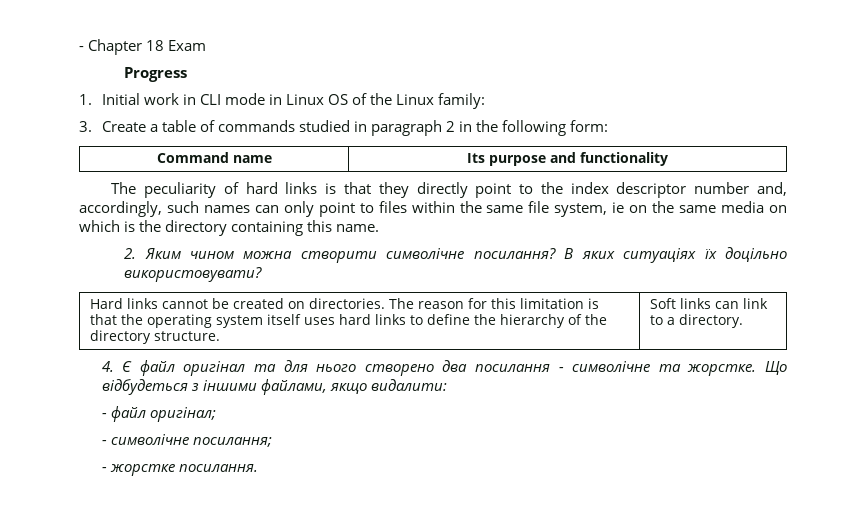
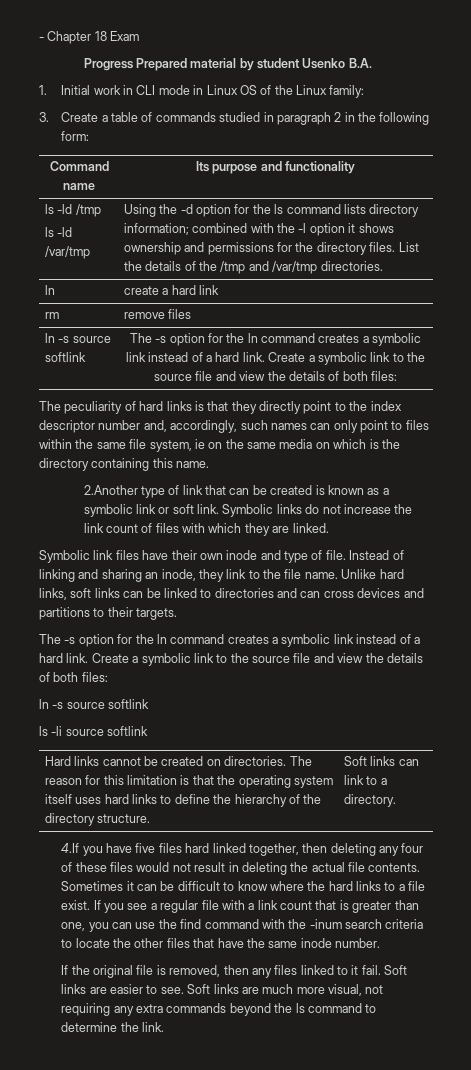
(188, 74) none -> [135,58,372,71] Prepared material by student Usenko B.A.
(668, 159) none -> [44,204,101,217] [44,227,73,237] [44,246,90,259] [123,204,420,217] [123,223,394,236] [123,242,419,255] [123,261,383,274] [44,285,55,295] [123,285,220,295] [44,312,59,319] [123,309,192,319] [44,333,111,343] [44,352,86,362] [129,333,422,346] [125,352,426,365] [154,371,398,381] // ls -ld /tmp // ls -ld /var/tmp | Using the -d option for the ls command lists directory information; combined with the -l option it shows ownership and permissions for the directory files. List the details of the /tmp and /var/tmp directories. // ln | create a hard link // rm | remove files // ln -s source softlink | The -s option for the ln command creates a symbolic link instead of a hard link. Create a symbolic link to the source file and view the details of both files:
[124,247,788,263] [124,267,263,282] 2. Яким чином можна створити символічне посилання? В яких ситуаціях їх доцільно використовувати? -> [83,485,389,498] [83,504,413,517] [83,523,329,536] [39,550,404,563] [39,569,404,582] [39,588,424,600] [39,607,178,620] [39,634,420,647] [39,653,423,666] [39,672,108,682] [39,699,150,709] [39,726,149,736] 2.Another type of link that can be created is known as a symbolic link or soft link. Symbolic links do not increase the link count of files with which they are linked. // Symbolic link files have their own inode and type of file. Instead of linking and sharing an inode, they link to the file name. Unlike hard links, soft links can be linked to directories and can cross devices and partitions to their targets. // The -s option for the ln command creates a symbolic link instead of a hard link. Create a symbolic link to the source file and view the details of both files: // ln -s source softlink // ls -li source softlink
[101,360,788,376] [101,379,447,395] [101,406,216,422] [101,434,272,447] [101,464,258,476] 4. Є файл оригінал та для нього створено два посилання - символічне та жорстке. Що відбудеться з іншими файлами, якщо видалити: // - файл оригінал; // - символічне посилання; // - жорстке посилання. -> [61,843,424,856] [61,862,421,875] [61,881,426,891] [61,900,419,913] [61,919,424,932] [61,938,381,948] [61,965,408,978] [61,984,384,996] [61,1003,377,1016] [61,1022,165,1032] 4.If you have five files hard linked together, then deleting any four of these files would not result in deleting the actual file contents. Sometimes it can be difficult to know where the hard links to a file exist. If you see a regular file with a link count that is greater than one, you can use the find command with the -inum search criteria to locate the other files that have the same inode number. // If the original file is removed, then any files linked to it fail. Soft links are easier to see. Soft links are much more visual, not requiring any extra commands beyond the ls command to determine the link.

